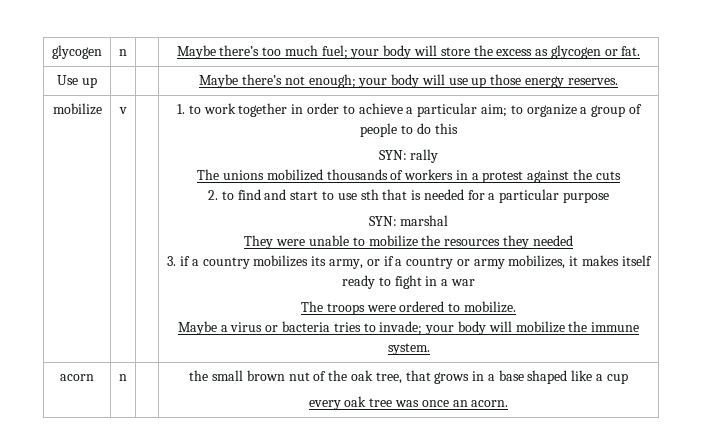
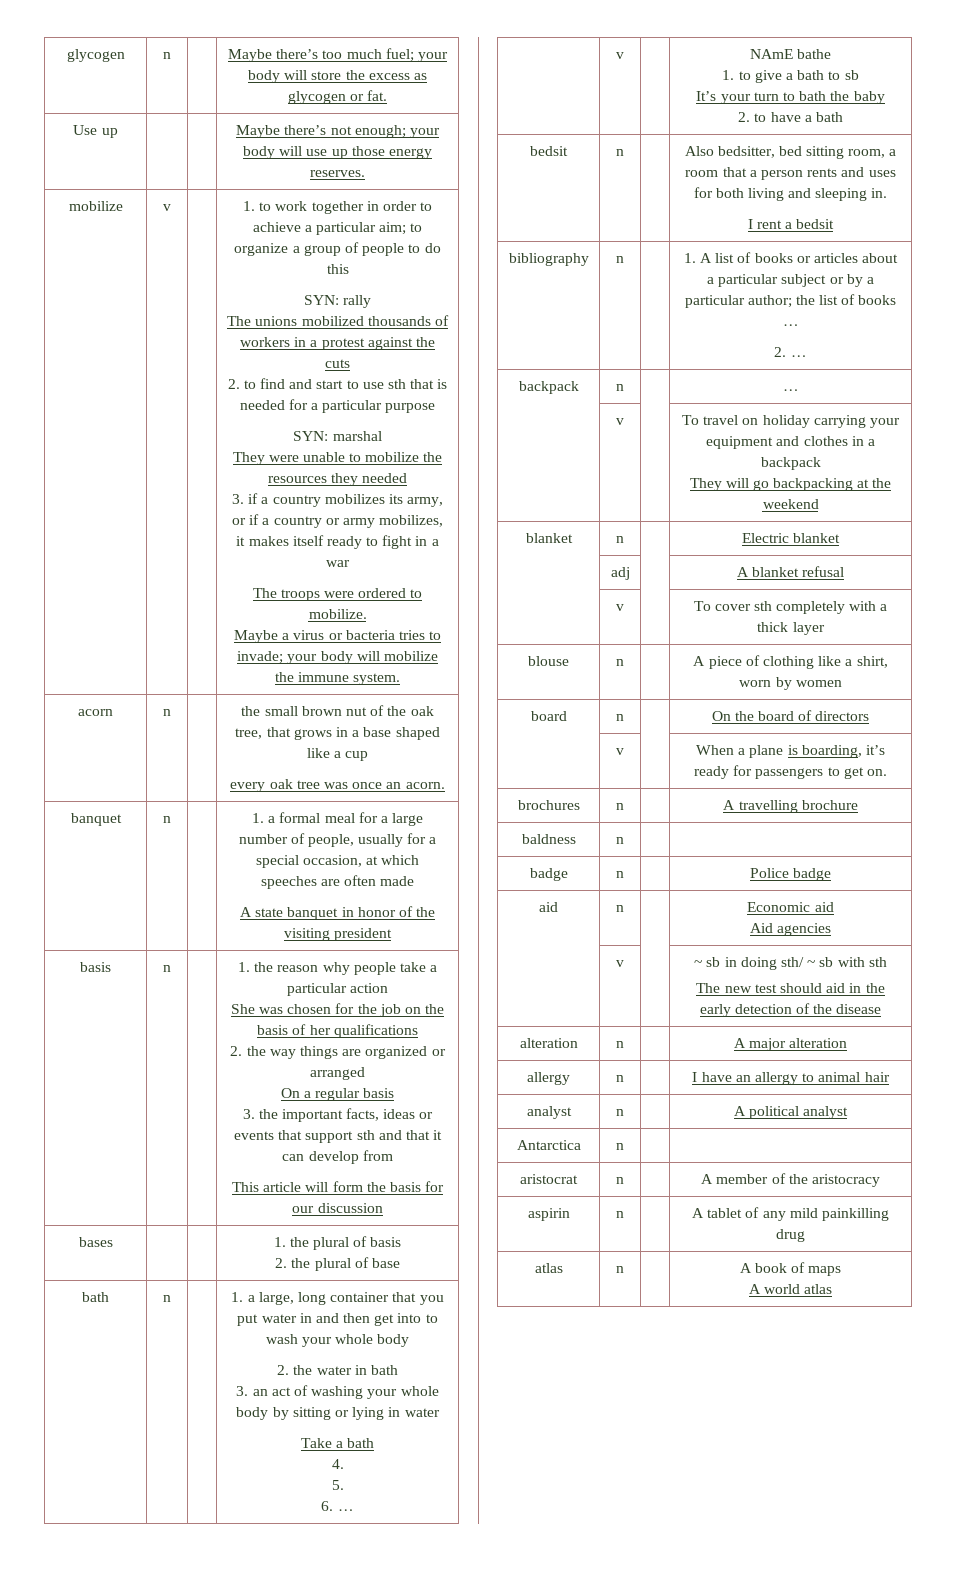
(509, 403) none -> [70,813,122,826] [163,816,171,823] [251,812,424,826] [238,833,437,847] [255,855,420,868] [260,875,415,889] [239,906,436,920] [283,928,393,941] [80,962,111,972] [163,965,171,972] [237,962,438,975] [286,983,389,996] [230,1003,445,1017] [257,1024,418,1038] [230,1046,446,1059] [310,1067,365,1080] [280,1088,395,1101] [242,1108,434,1122] [233,1130,443,1143] [282,1150,393,1164] [231,1181,445,1192] [292,1203,383,1213] [78,1237,113,1247] [273,1236,402,1250] [275,1257,400,1271] [82,1292,109,1302] [163,1295,171,1302] [231,1292,444,1305] [237,1313,438,1326] [265,1334,410,1347] [277,1365,398,1375] [236,1385,439,1399] [236,1407,440,1420] [300,1438,375,1448] [331,1459,344,1469] [331,1480,344,1490] [321,1501,354,1511] [616,52,624,59] [749,49,832,59] [722,70,859,83] [696,91,885,104] [738,112,843,122] [530,146,568,156] [616,149,624,156] [684,146,897,159] [685,167,896,180] [693,187,888,201] [747,219,835,229] [508,253,589,266] [616,256,624,263] [683,252,899,263] [707,274,874,287] [684,294,897,308] [782,324,799,326] [774,347,807,357] [518,381,579,394] [616,384,624,391] [782,389,799,391] [616,418,624,425] [682,415,900,428] [706,436,875,449] [760,457,821,470] [689,478,892,491] [762,499,819,509] [525,533,573,543] [616,536,624,543] [741,533,841,543] [610,567,630,580] [736,566,845,577] [616,604,624,611] [693,601,888,614] [757,622,825,635] [528,656,569,666] [616,659,624,666] [693,655,888,669] [739,677,842,690] [530,711,567,721] [616,714,624,721] [711,710,870,721] [616,748,624,755] [696,745,885,758] [694,765,887,779] [517,800,580,810] [616,803,624,810] [723,800,858,813] [521,834,576,844] [616,837,624,844] [529,868,568,881] [616,871,624,878] [749,868,832,881] [539,902,558,912] [616,905,624,912] [747,902,834,912] [749,923,832,936] [616,960,624,967] [694,957,887,970] [696,983,885,993] [699,1003,882,1017] [519,1038,578,1048] [616,1041,624,1048] [733,1038,848,1051] [527,1072,570,1085] [616,1075,624,1082] [692,1072,890,1085] [526,1106,572,1119] [616,1109,624,1116] [733,1106,849,1119] [516,1140,581,1150] [616,1143,624,1150] [520,1174,578,1184] [616,1177,624,1184] [701,1173,880,1187] [527,1208,570,1221] [616,1211,624,1218] [692,1207,889,1221] [776,1229,805,1242] [534,1263,563,1273] [616,1266,624,1273] [739,1262,842,1276] [748,1284,833,1294] // banquet | n | | 1. a formal meal for a large number of people, usually for a special occasion, at which speeches are often made // A state banquet in honor of the visiting president // basis | n | | 1. the reason why people take a particular action // She was chosen for the job on the basis of her qualifications // 2. the way things are organized or arranged // On a regular basis // 3. the important facts, ideas or events that support sth and that it can develop from // This article will form the basis for our discussion // bases | | | 1. the plural of basis // 2. the plural of base // bath | n | | 1. a large, long container that you put water in and then get into to wash your whole body // 2. the water in bath // 3. an act of washing your whole body by sitting or lying in water // Take a bath // 4. // 5. // 6. … // | v | | NAmE bathe // 1. to give a bath to sb // It’s your turn to bath the baby // 2. to have a bath // bedsit | n | | Also bedsitter, bed sitting room, a room that a person rents and uses for both living and sleeping in. // I rent a bedsit // bibliography | n | | 1. A list of books or articles about a particular subject or by a particular author; the list of books … // 2. … // backpack | n | | … // | v | | To travel on holiday carrying your equipment and clothes in a backpack // They will go backpacking at the weekend // blanket | n | | Electric blanket // | adj | | A blanket refusal // | v | | To cover sth completely with a thick layer // blouse | n | | A piece of clothing like a shirt, worn by women // board | n | | On the board of directors // | v | | When a plane is boarding, it’s ready for passengers to get on. // brochures | n | | A travelling brochure // baldness | n | | // badge | n | | Police badge // aid | n | | Economic aid // Aid agencies // | v | | ~ sb in doing sth/ ~ sb with sth // The new test should aid in the early detection of the disease // alteration | n | | A major alteration // allergy | n | | I have an allergy to animal hair // analyst | n | | A political analyst // Antarctica | n | | // aristocrat | n | | A member of the aristocracy // aspirin | n | | A tablet of any mild painkilling drug // atlas | n | | A book of maps // A world atlas

